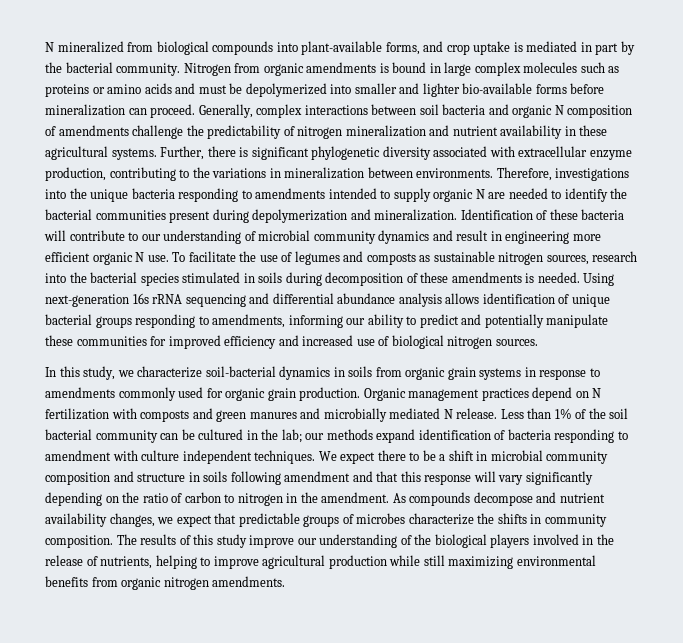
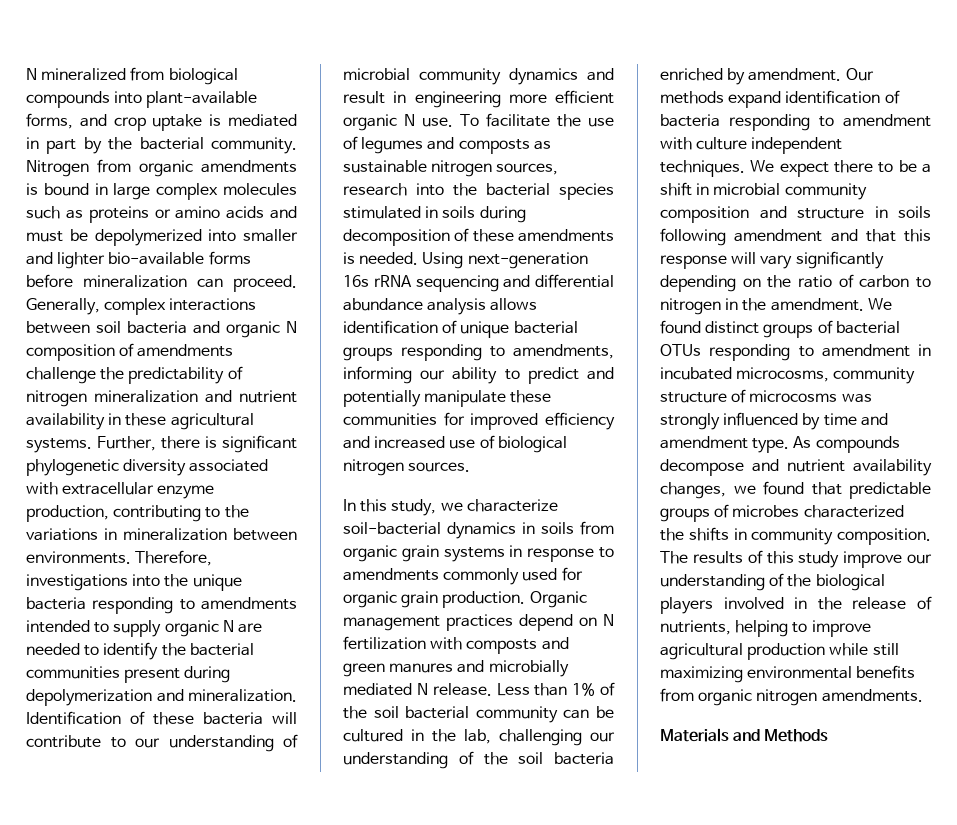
[281,429,325,443] lab; our -> [464,729,615,746] [343,751,614,769] [660,68,874,85] lab, challenging our understanding of the soil bacteria enriched by amendment. Our
(390, 497) none -> [867,298,892,310] [660,320,900,338] [660,344,931,361] [660,367,916,384] [660,389,872,403] [660,412,888,430] [660,436,790,453] We found distinct groups of bacterial OTUs responding to amendment in incubated microcosms, community structure of microcosms was strongly influenced by time and amendment type.
[176,515,212,527] expect -> [763,481,804,495] found
[408,513,474,525] characterize -> [803,505,904,518] characterized
(286, 581) none -> [660,728,829,742] // Materials and Methods

